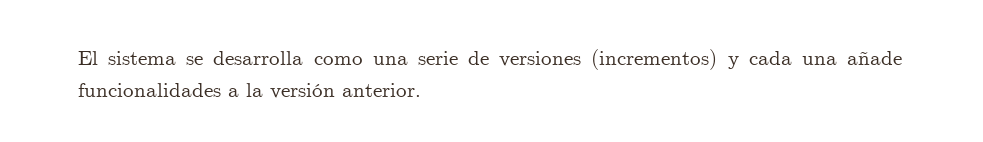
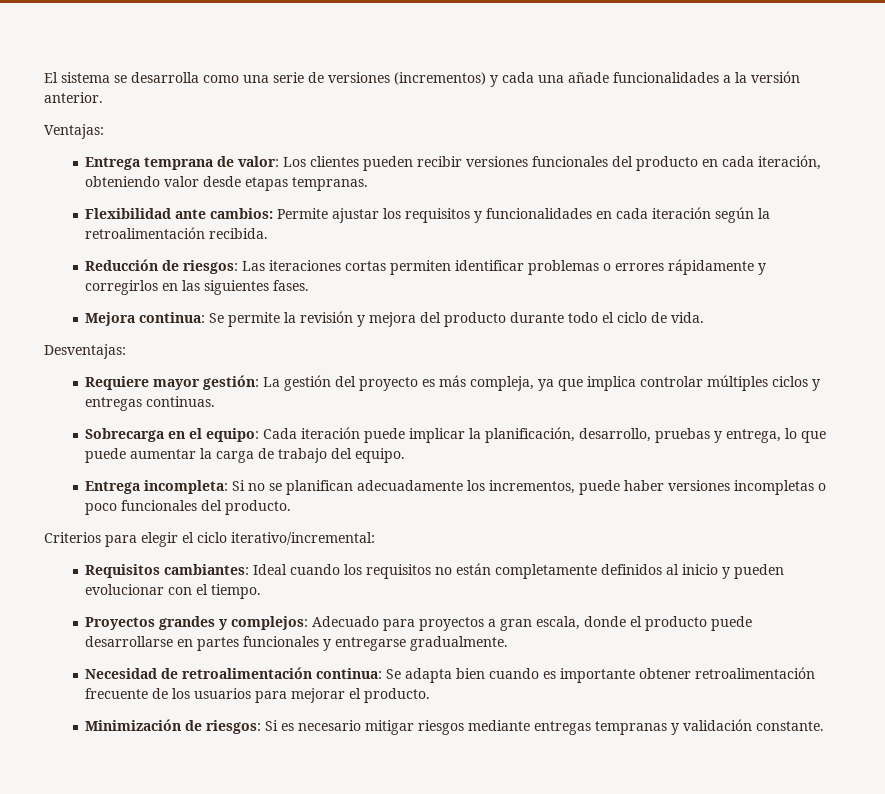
(421, 90) none -> [44,124,104,139] [85,155,822,171] [85,176,369,191] [85,207,771,223] [85,227,269,239] [85,259,767,275] [85,280,310,295] [85,311,705,327] [44,344,126,359] [85,375,821,391] [85,396,216,411] [85,427,827,443] [85,448,406,463] [85,480,827,495] [85,500,292,515] [44,532,375,547] [85,563,785,579] [85,584,262,599] [85,616,753,631] [85,636,509,651] [85,667,816,683] [85,688,431,703] [85,719,825,735] // Ventajas: // Entrega temprana de valor: Los clientes pueden recibir versiones funcionales del producto en cada iteración, obteniendo valor desde etapas tempranas. // Flexibilidad ante cambios: Permite ajustar los requisitos y funcionalidades en cada iteración según la retroalimentación recibida. // Reducción de riesgos: Las iteraciones cortas permiten identificar problemas o errores rápidamente y corregirlos en las siguientes fases. // Mejora continua: Se permite la revisión y mejora del producto durante todo el ciclo de vida. // Desventajas: // Requiere mayor gestión: La gestión del proyecto es más compleja, ya que implica controlar múltiples ciclos y entregas continuas. // Sobrecarga en el equipo: Cada iteración puede implicar la planificación, desarrollo, pruebas y entrega, lo que puede aumentar la carga de trabajo del equipo. // Entrega incompleta: Si no se planifican adecuadamente los incrementos, puede haber versiones incompletas o poco funcionales del producto. // Criterios para elegir el ciclo iterativo/incremental: // Requisitos cambiantes: Ideal cuando los requisitos no están completamente definidos al inicio y pueden evolucionar con el tiempo. // Proyectos grandes y complejos: Adecuado para proyectos a gran escala, donde el producto puede desarrollarse en partes funcionales y entregarse gradualmente. // Necesidad de retroalimentación continua: Se adapta bien cuando es importante obtener retroalimentación frecuente de los usuarios para mejorar el producto. // Minimización de riesgos: Si es necesario mitigar riesgos mediante entregas tempranas y validación constante.

